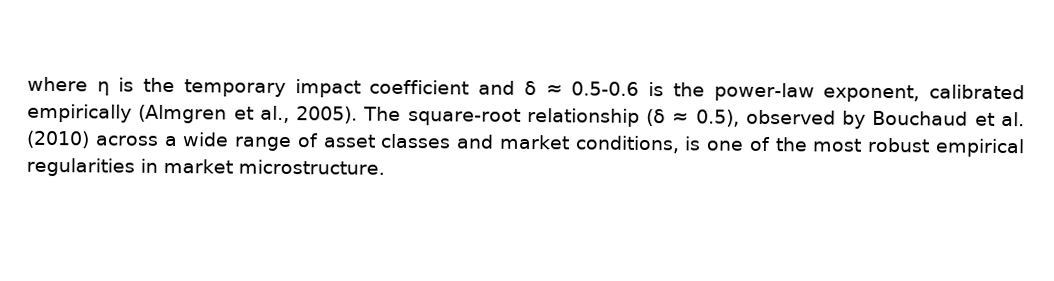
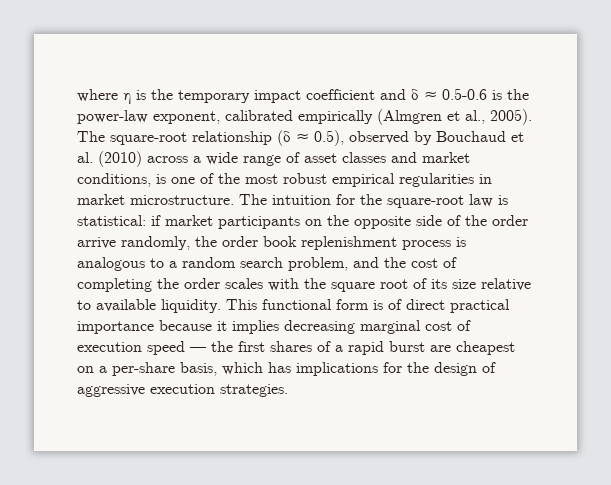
(385, 167) none -> [239,194,508,208] [77,215,528,229] [77,236,466,250] [77,257,457,271] [77,278,531,292] [77,299,510,313] [77,320,471,334] [77,341,515,355] [77,362,496,376] [77,384,288,397] The intuition for the square-root law is statistical: if market participants on the opposite side of the order arrive randomly, the order book replenishment process is analogous to a random search problem, and the cost of completing the order scales with the square root of its size relative to available liquidity. This functional form is of direct practical importance because it implies decreasing marginal cost of execution speed — the first shares of a rapid burst are cheapest on a per-share basis, which has implications for the design of aggressive execution strategies.

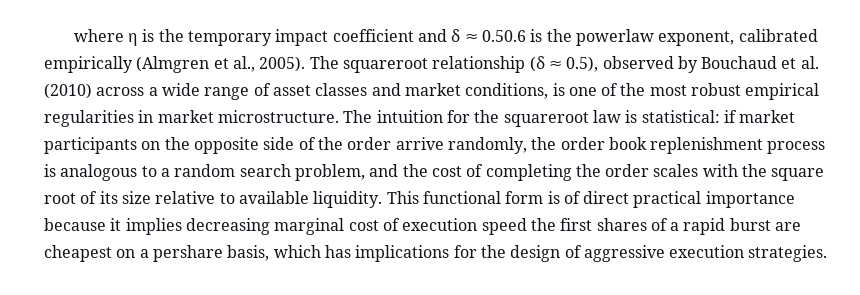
[442,88,529,100] [77,110,148,124] 0.5-0.6 is the power-law -> [481,29,654,46] 0.50.6 is the powerlaw
[110,132,187,145] square-root -> [342,58,428,73] squareroot
[387,195,464,208] square-root -> [503,112,589,127] squareroot
[190,347,206,352] — -> (527, 226) none
[112,362,175,376] per-share -> [152,245,223,262] pershare

